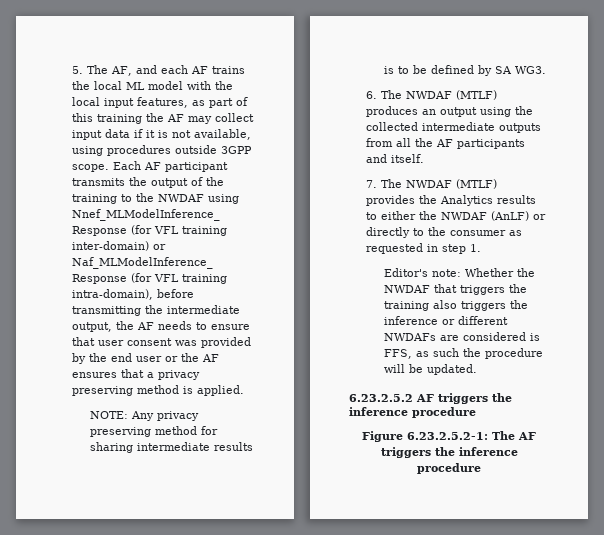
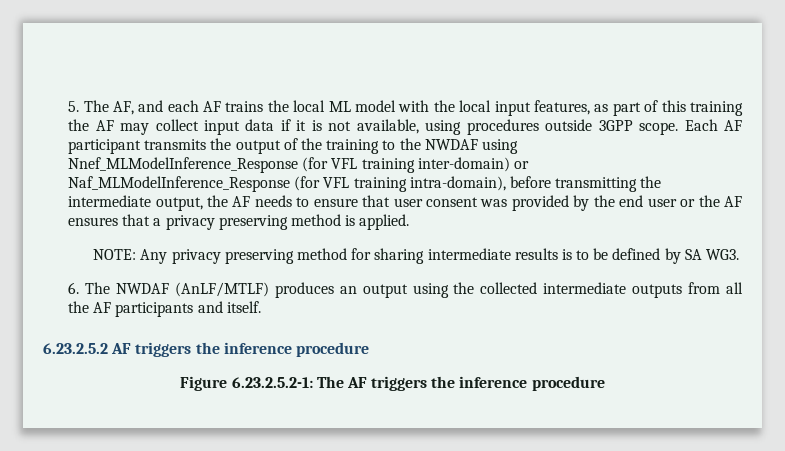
[456,90,498,100] (MTLF) -> [174,282,269,297] (AnLF/MTLF)
[366,179,498,189] [366,195,537,206] [366,211,547,221] [366,227,523,238] [366,243,482,254] [383,268,535,277] [383,284,527,295] [383,300,528,311] [383,316,508,325] [383,332,540,341] [383,348,543,359] [383,364,477,375] // 7. The NWDAF (MTLF) provides the Analytics results to either the NWDAF (AnLF) or directly to the consumer as requested in step 1. // Editor's note: Whether the NWDAF that triggers the training also triggers the inference or different NWDAFs are considered is FFS, as such the procedure will be updated. -> (261, 307) none

